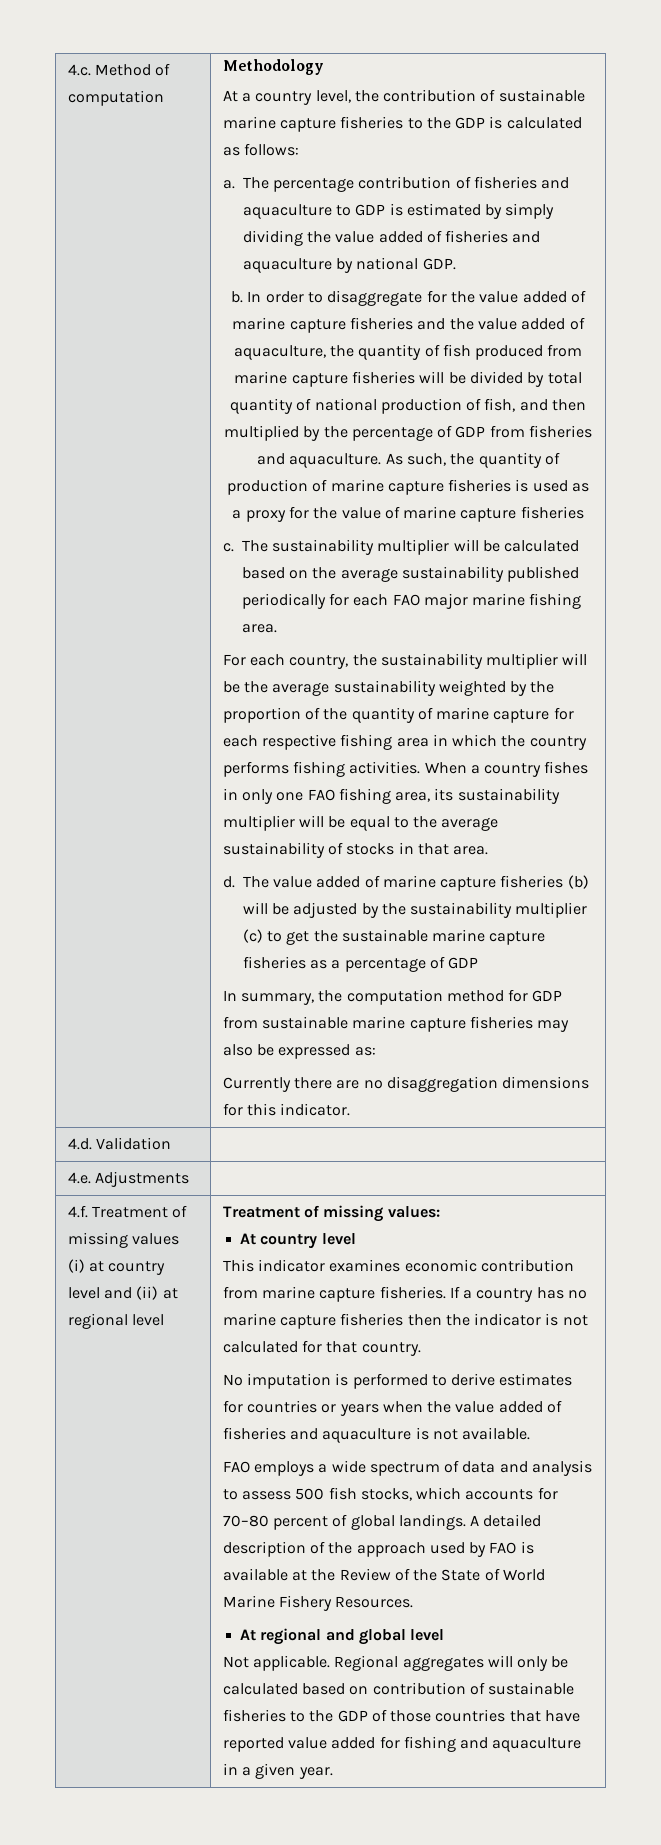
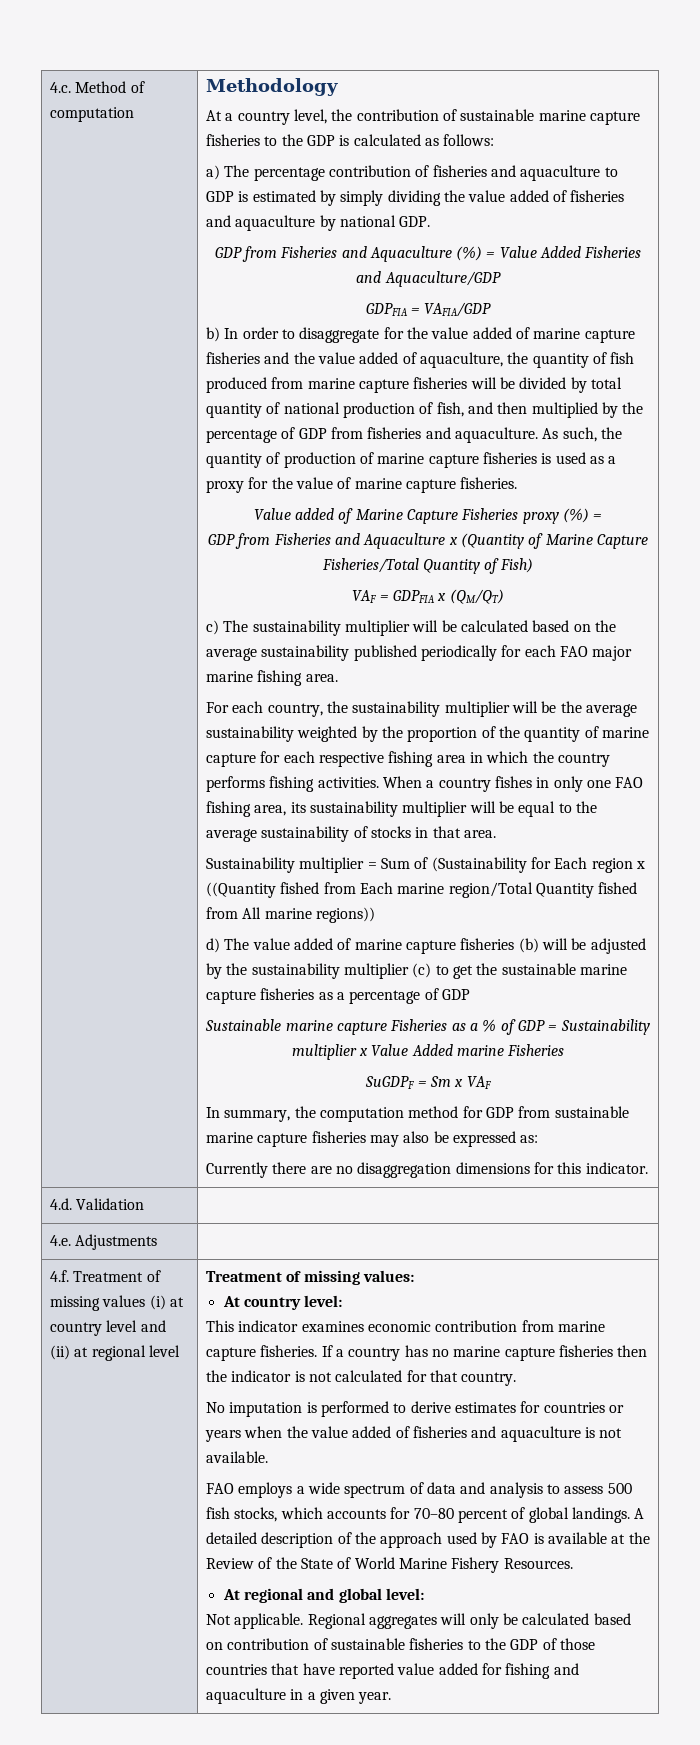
[222,180,235,189] a. -> [206,165,221,180] a)
[231,291,244,303] b. -> [214,246,642,262] [356,271,501,287] [365,302,492,317] [206,327,221,342] GDP from Fisheries and Aquaculture (%) = Value Added Fisheries and Aquaculture/GDP // GDPFIA = VAFIA/GDP // b)
[520,506,584,519] [222,543,234,552] fisheries // c. -> [460,477,518,489] [253,508,603,524] [208,533,648,549] [321,558,534,574] [352,589,504,604] [206,620,220,635] fisheries. // Value added of Marine Capture Fisheries proxy (%) = // GDP from Fisheries and Aquaculture x (Quantity of Marine Capture Fisheries/Total Quantity of Fish) // VAF = GDPFIA x (QM/QT) // c)
[222,876,235,888] d. -> [206,857,645,873] [206,882,638,898] [206,907,376,923] [206,938,221,953] Sustainability multiplier = Sum of (Sustainability for Each region x ((Quantity fished from Each marine region/Total Quantity fished from All marine regions)) // d)
(479, 963) none -> [205,1019,650,1035] [291,1044,565,1060] [365,1076,491,1089] // Sustainable marine capture Fisheries as a % of GDP = Sustainability multiplier x Value Added marine Fisheries // SuGDPF = Sm x VAF
[321,1233,356,1245] level -> [304,1295,343,1307] level:
[410,1629,445,1641] level -> [385,1588,424,1600] level:

